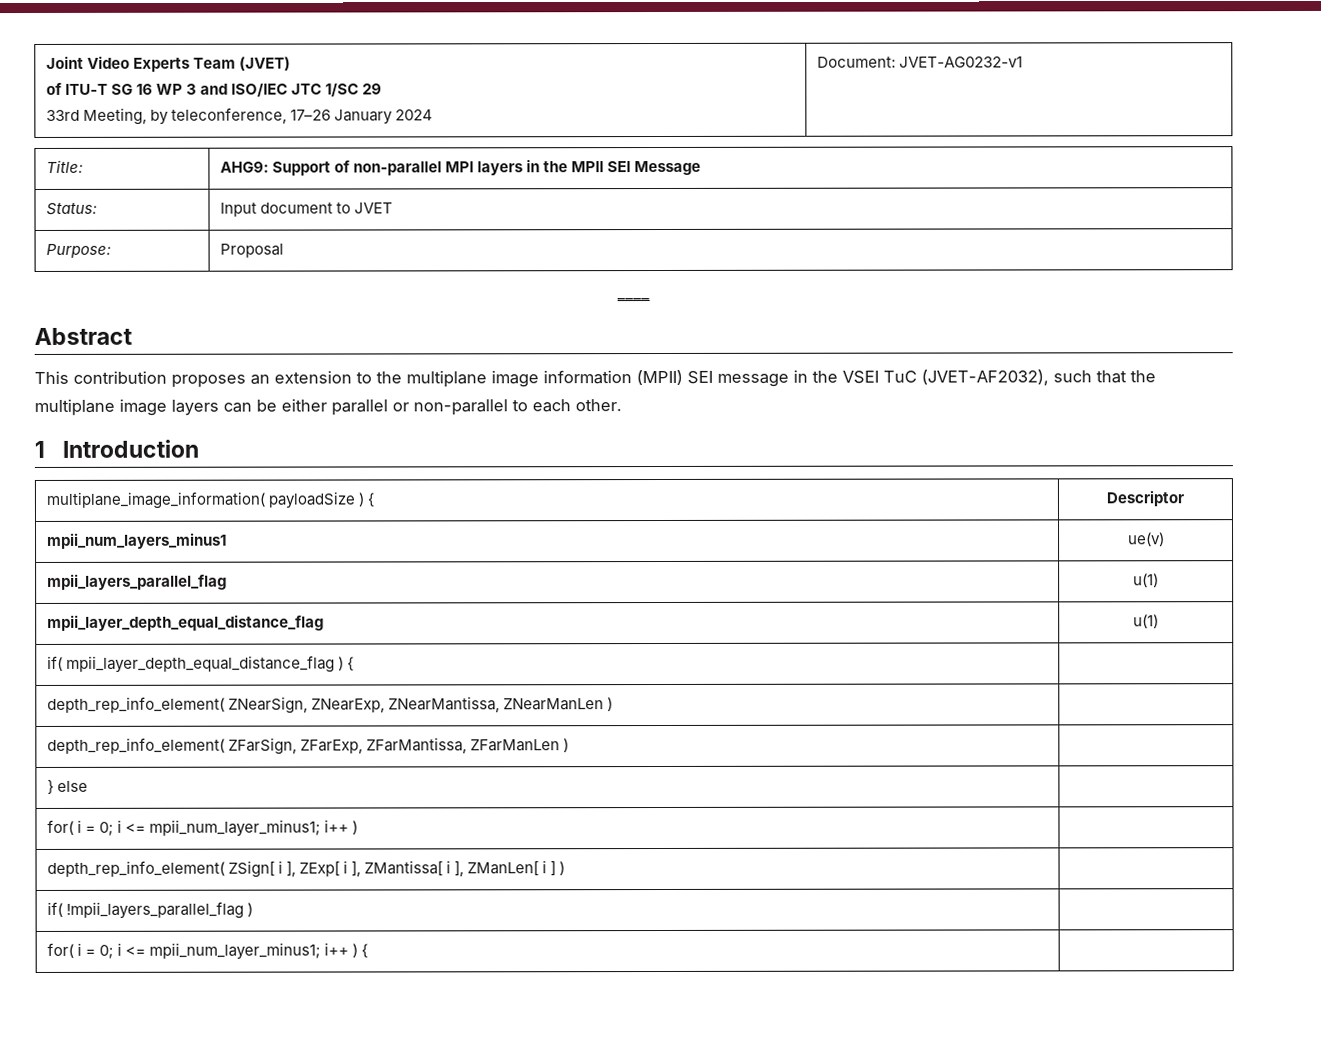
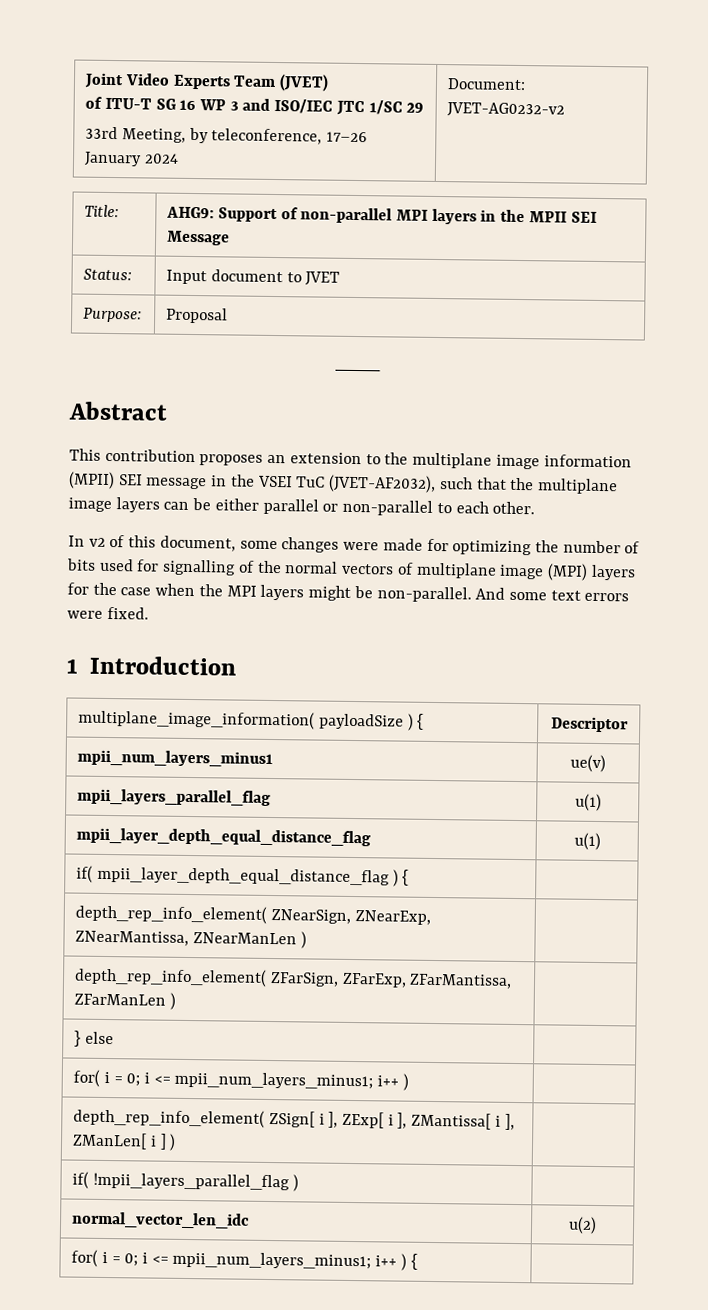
[898,56,1023,68] JVET-AG0232-v1 -> [447,102,566,118] JVET-AG0232-v2
(622, 405) none -> [68,535,641,556] [67,558,636,581] [67,582,630,603] [67,606,149,620] // In v2 of this document, some changes were made for optimizing the number of bits used for signalling of the normal vectors of multiplane image (MPI) layers for the case when the MPI layers might be non-parallel. And some text errors were fixed.
[148,819,321,837] mpii_num_layer_minus1; -> [174,1071,374,1090] mpii_num_layers_minus1;
[46,942,321,960] // for( i = 0; i <= mpii_num_layer_minus1; -> [71,1211,250,1229] [568,1216,597,1234] [71,1249,372,1270] // normal_vector_len_idc | u(2) // for( i = 0; i <= mpii_num_layers_minus1;

